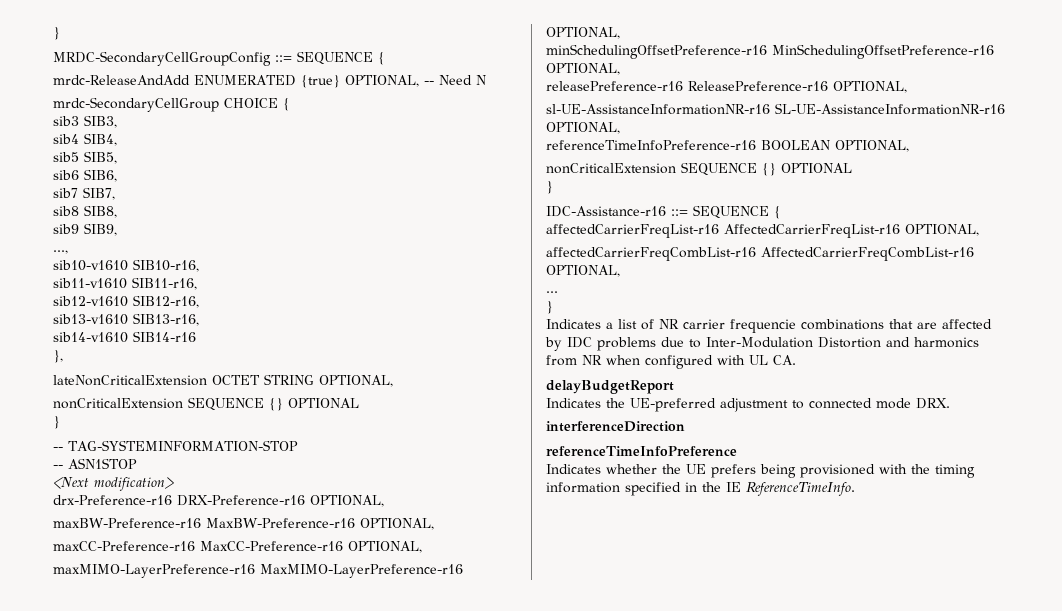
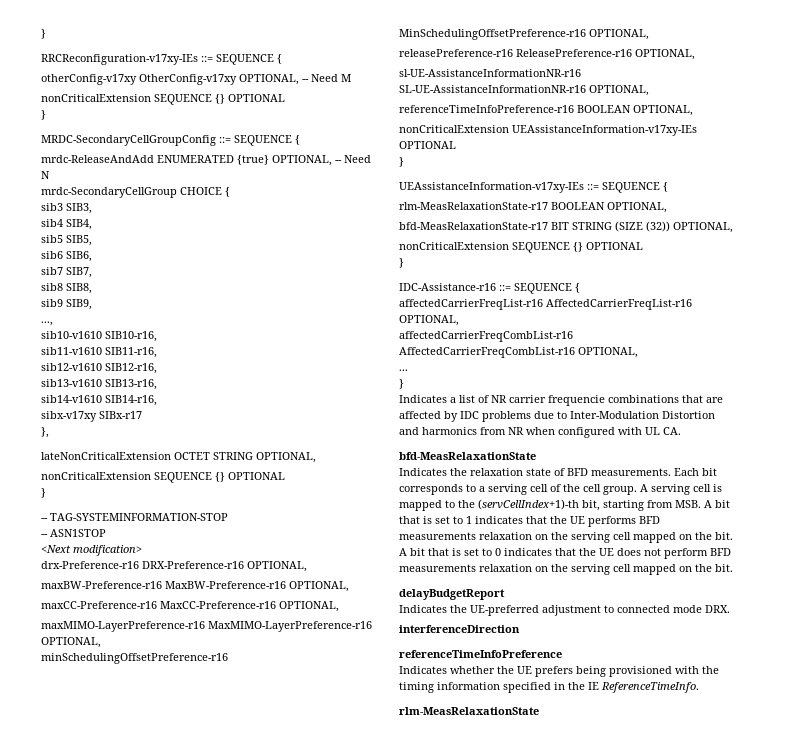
[53,27,60,40] } -> [41,29,46,39] [41,54,282,65] [41,74,351,85] [41,94,285,105] [41,110,46,120] } // RRCReconfiguration-v17xy-IEs ::= SEQUENCE { // otherConfig-v17xy OtherConfig-v17xy OPTIONAL, -- Need M // nonCriticalExtension SEQUENCE {} OPTIONAL // }
[133,331,196,342] SIB14-r16 -> [105,395,157,406] [41,411,142,422] SIB14-r16, // sibx-v17xy SIBx-r17
(909, 146) none -> [399,125,697,136] [399,141,456,149] [399,157,404,167] [399,182,668,193] [399,202,667,213] [399,221,733,233] // nonCriticalExtension UEAssistanceInformation-v17xy-IEs OPTIONAL // } // UEAssistanceInformation-v17xy-IEs ::= SEQUENCE { // rlm-MeasRelaxationState-r17 BOOLEAN OPTIONAL, // bfd-MeasRelaxationState-r17 BIT STRING (SIZE (32)) OPTIONAL,
(796, 360) none -> [399,452,536,460] [399,468,717,476] [399,484,722,495] [399,499,730,511] [399,516,660,527] [399,532,733,543] [399,548,731,559] [399,564,733,575] // bfd-MeasRelaxationState // Indicates the relaxation state of BFD measurements. Each bit corresponds to a serving cell of the cell group. A serving cell is mapped to the (servCellIndex+1)-th bit, starting from MSB. A bit that is set to 1 indicates that the UE performs BFD measurements relaxation on the serving cell mapped on the bit. A bit that is set to 0 indicates that the UE does not perform BFD measurements relaxation on the serving cell mapped on the bit.
(855, 489) none -> [399,707,539,715] // rlm-MeasRelaxationState

